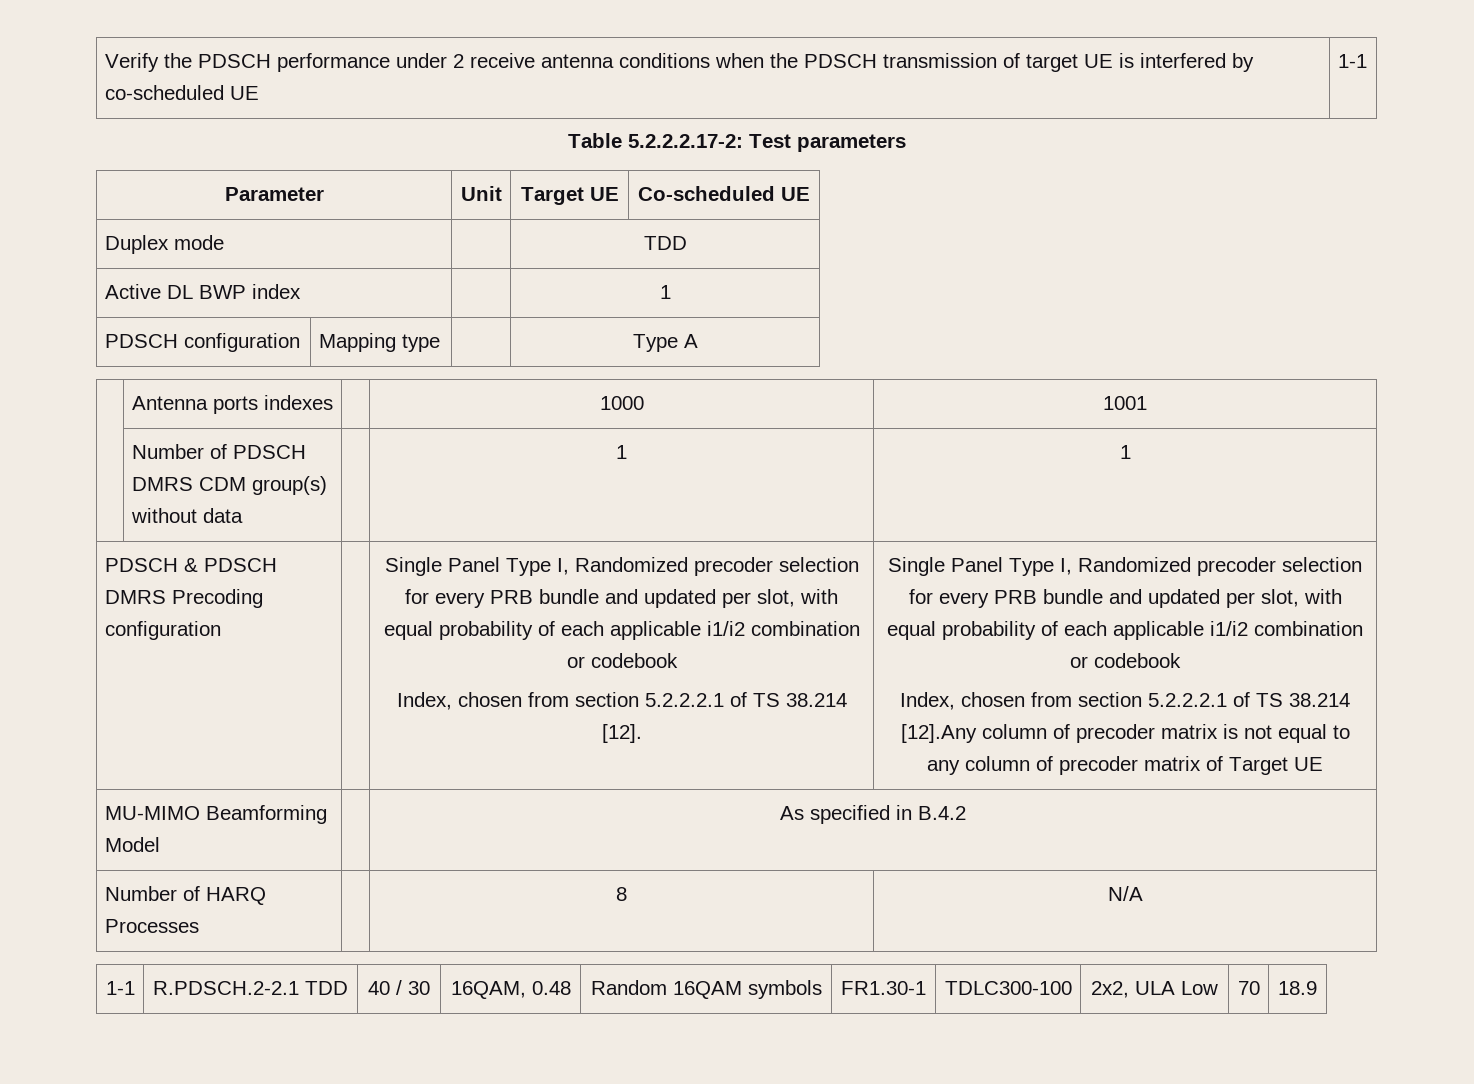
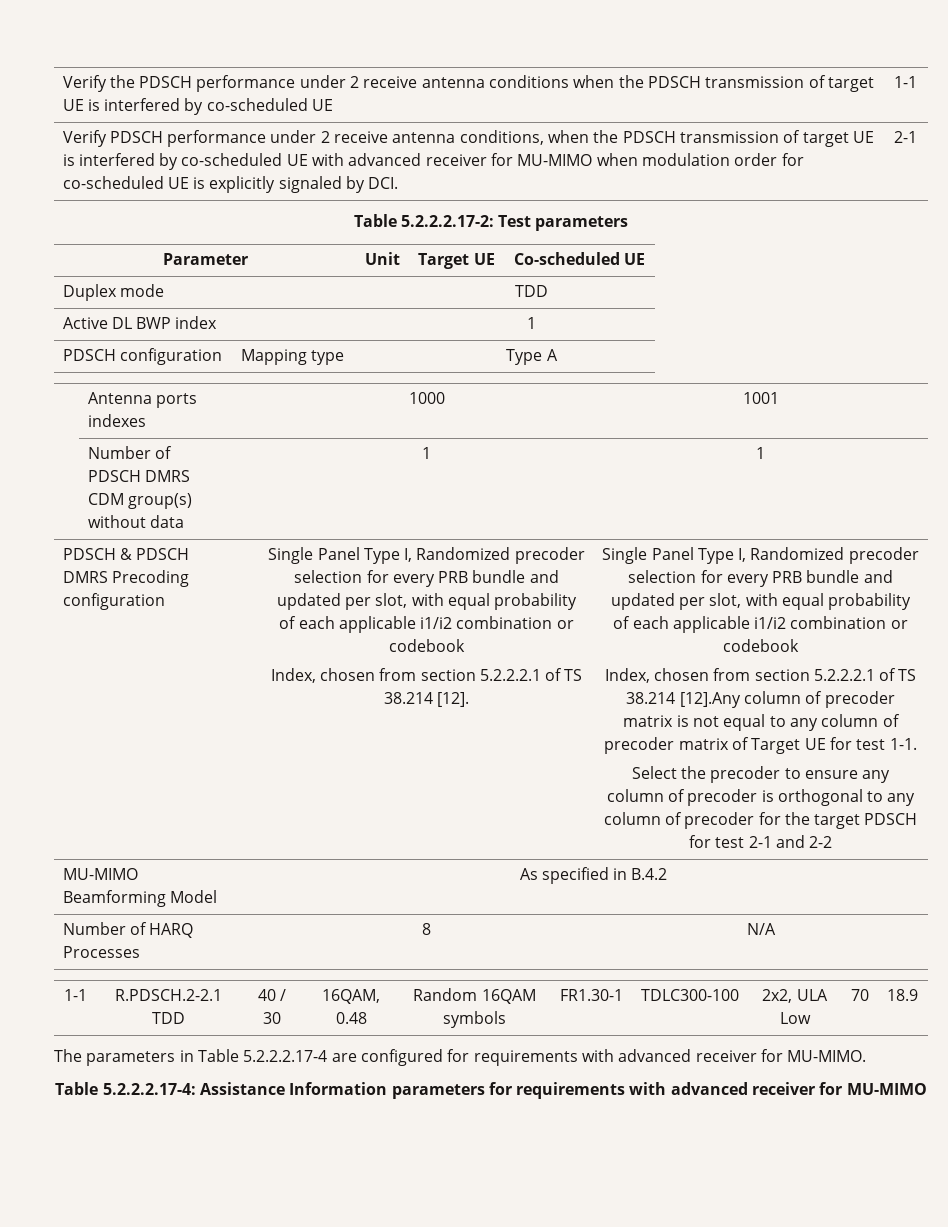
(1367, 61) none -> [62,130,875,147] [62,153,804,170] [62,176,399,193] [893,131,917,143] // Verify PDSCH performance under 2 receive antenna conditions, when the PDSCH transmission of target UE is interfered by co-scheduled UE with advanced receiver for MU-MIMO when modulation order for co-scheduled UE is explicitly signaled by DCI. | 2-1
(1323, 764) none -> [829,737,917,750] [631,766,891,783] [606,789,916,806] [603,812,918,829] [688,835,833,848] for test 1-1. // Select the precoder to ensure any column of precoder is orthogonal to any column of precoder for the target PDSCH for test 2-1 and 2-2
(1317, 988) none -> [54,1049,867,1066] [55,1082,927,1099] // The parameters in Table 5.2.2.2.17-4 are configured for requirements with advanced receiver for MU-MIMO. // Table 5.2.2.2.17-4: Assistance Information parameters for requirements with advanced receiver for MU-MIMO

